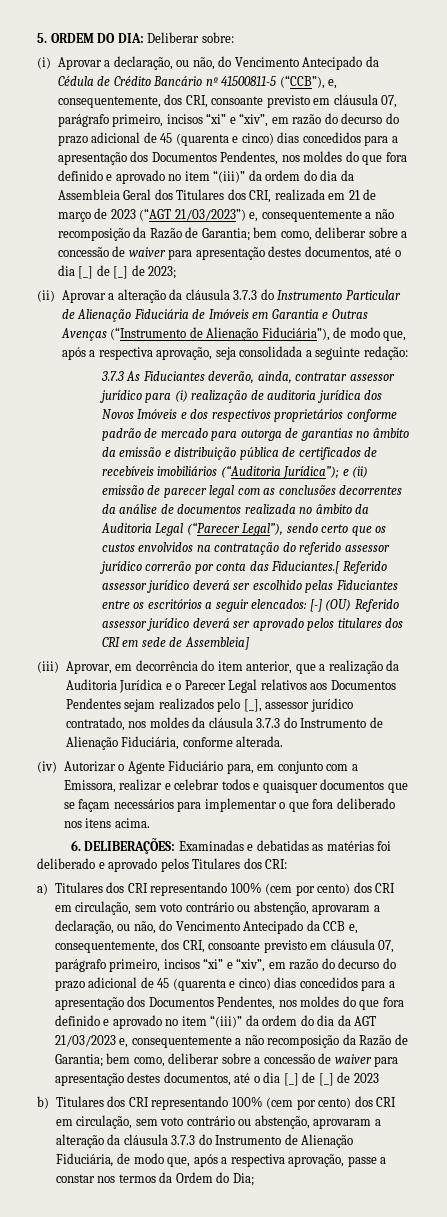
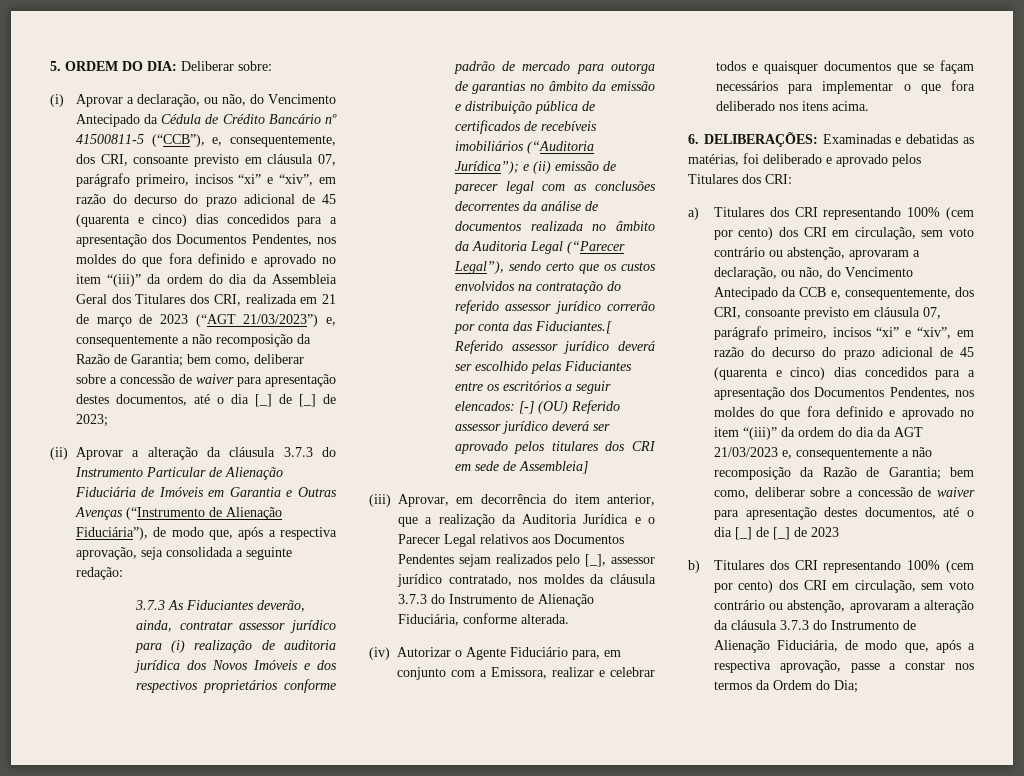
[326,841,374,851] matérias -> [688,154,739,166] matérias,

